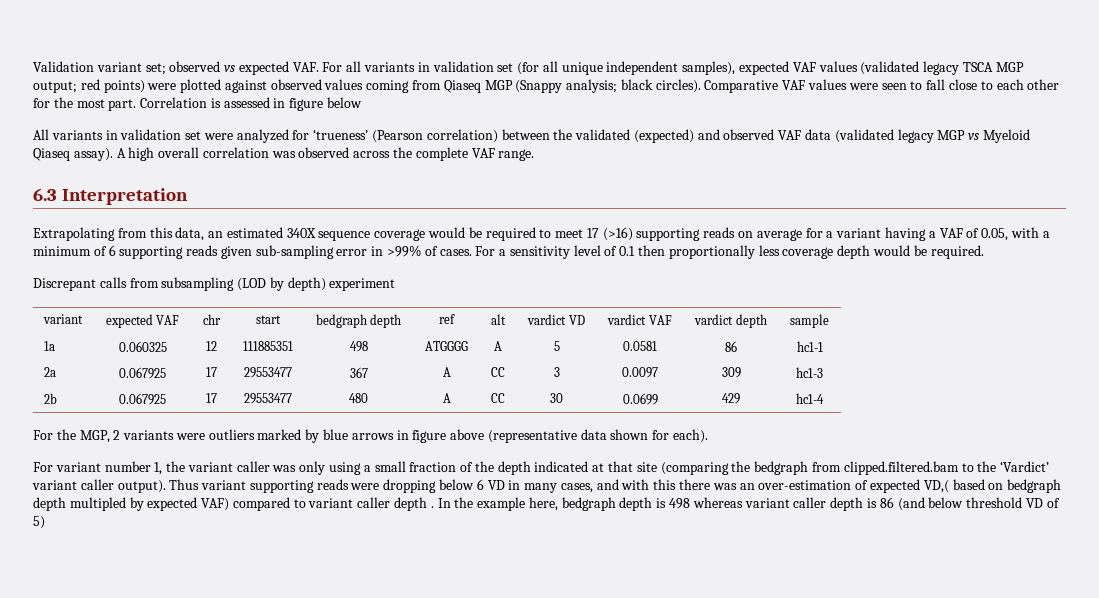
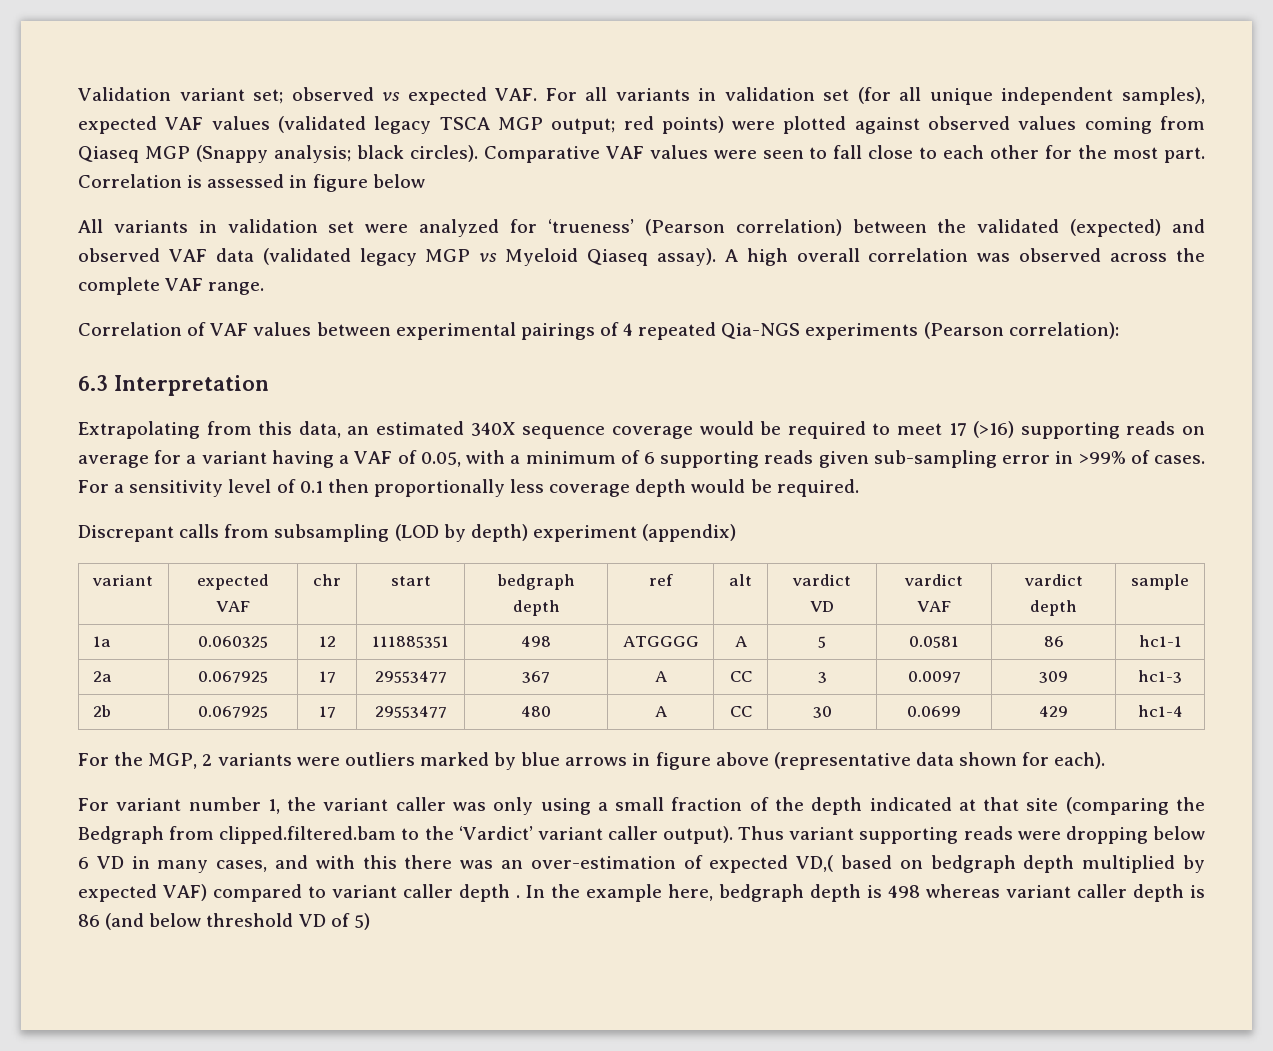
(535, 155) none -> [78,322,1119,340] // Correlation of VAF values between experimental pairings of 4 repeated Qia-NGS experiments (Pearson correlation):
(396, 284) none -> [642,524,737,542] (appendix)
[754,461,809,475] bedgraph -> [78,826,164,844] Bedgraph
[69,497,126,511] multipled -> [1082,855,1176,873] multiplied

